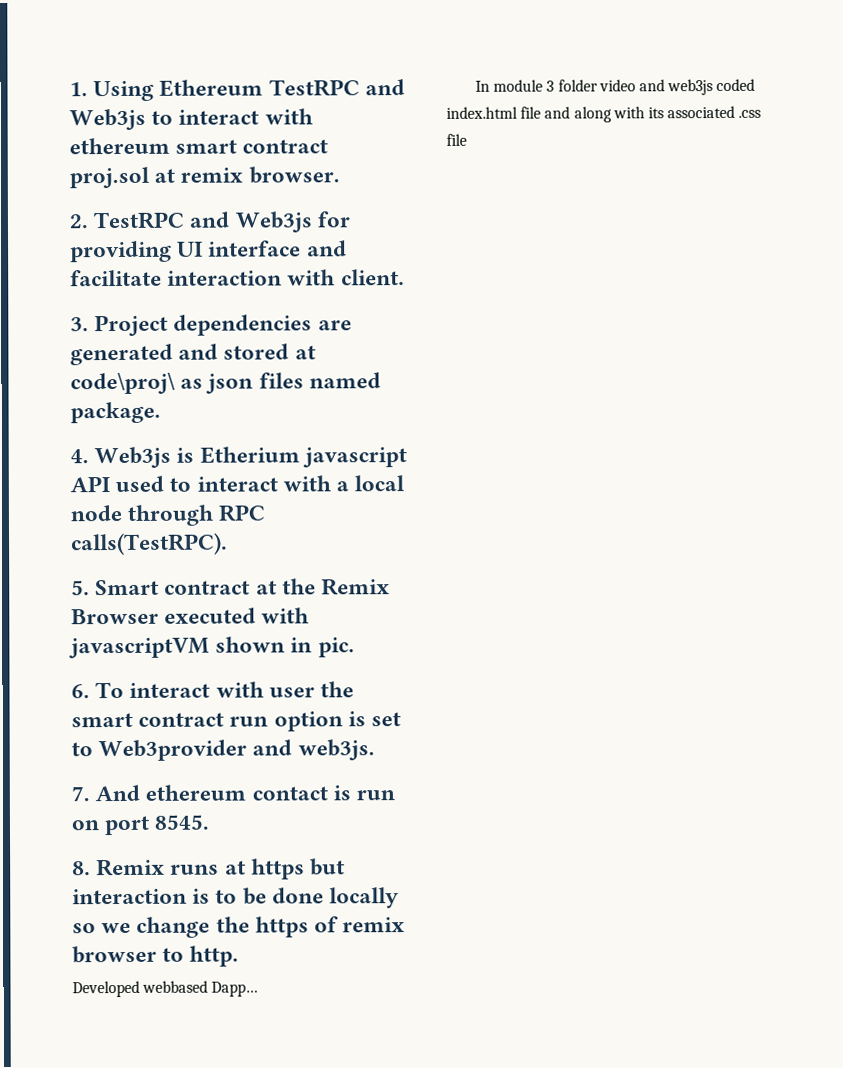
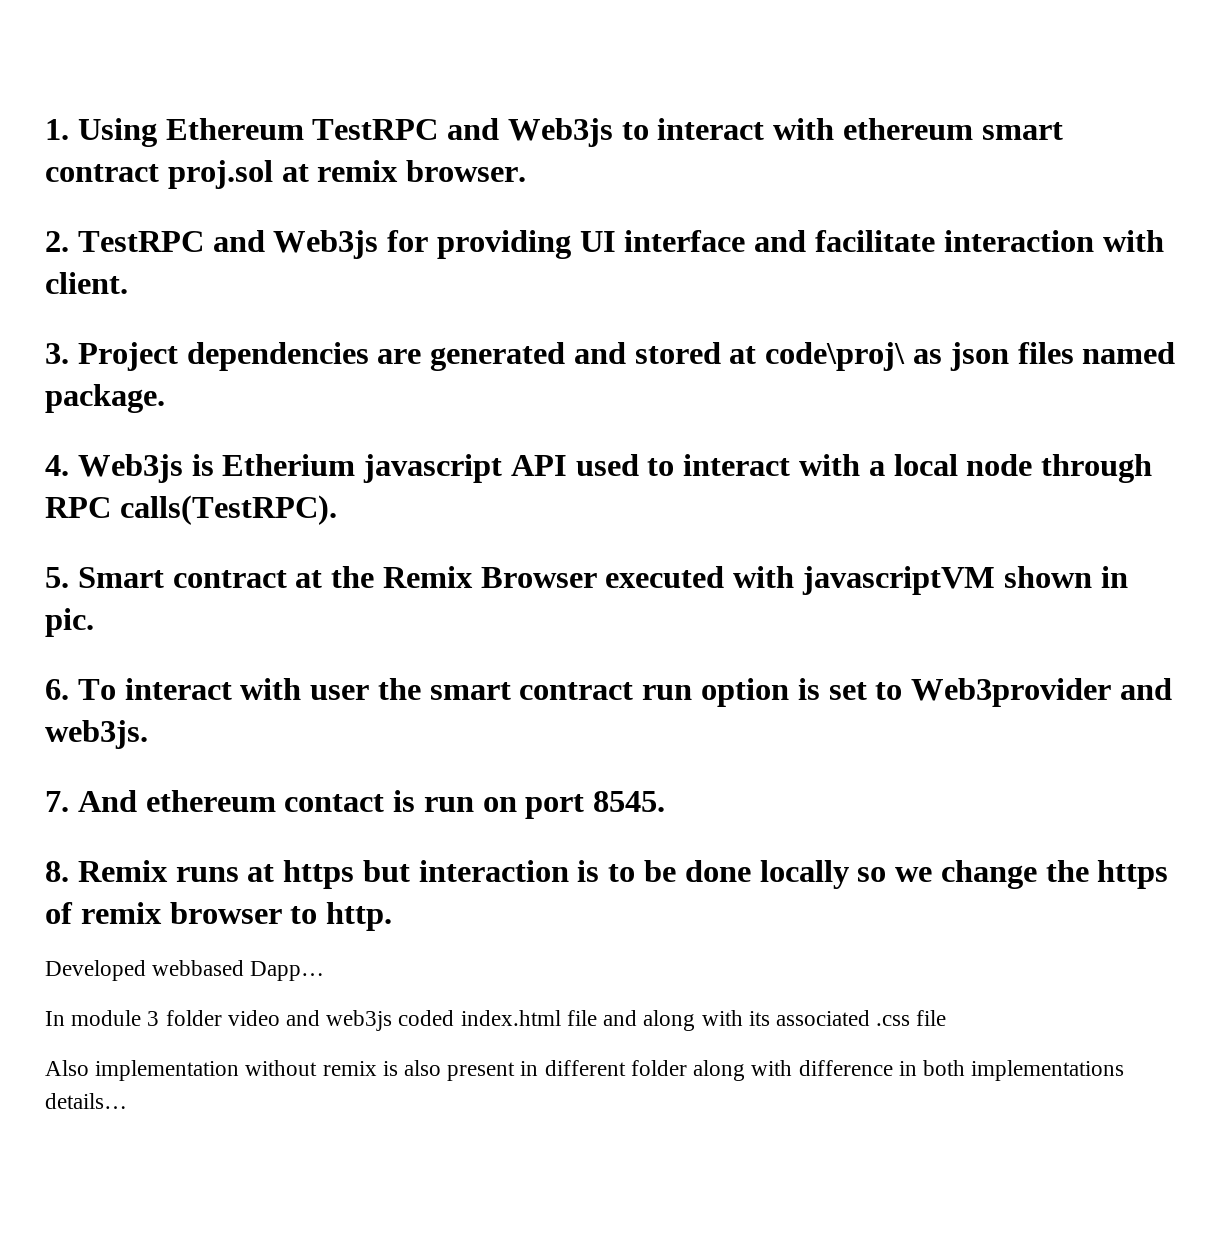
(467, 139) none -> [45,1060,1125,1081] [45,1093,127,1109] // Also implementation without remix is also present in different folder along with difference in both implementations details…

